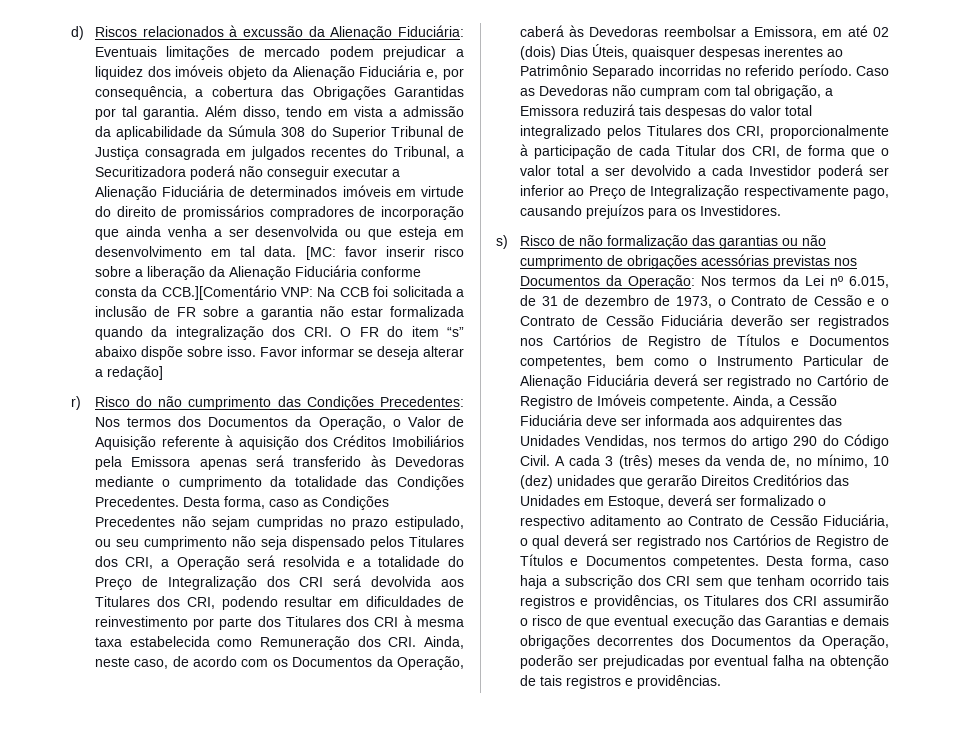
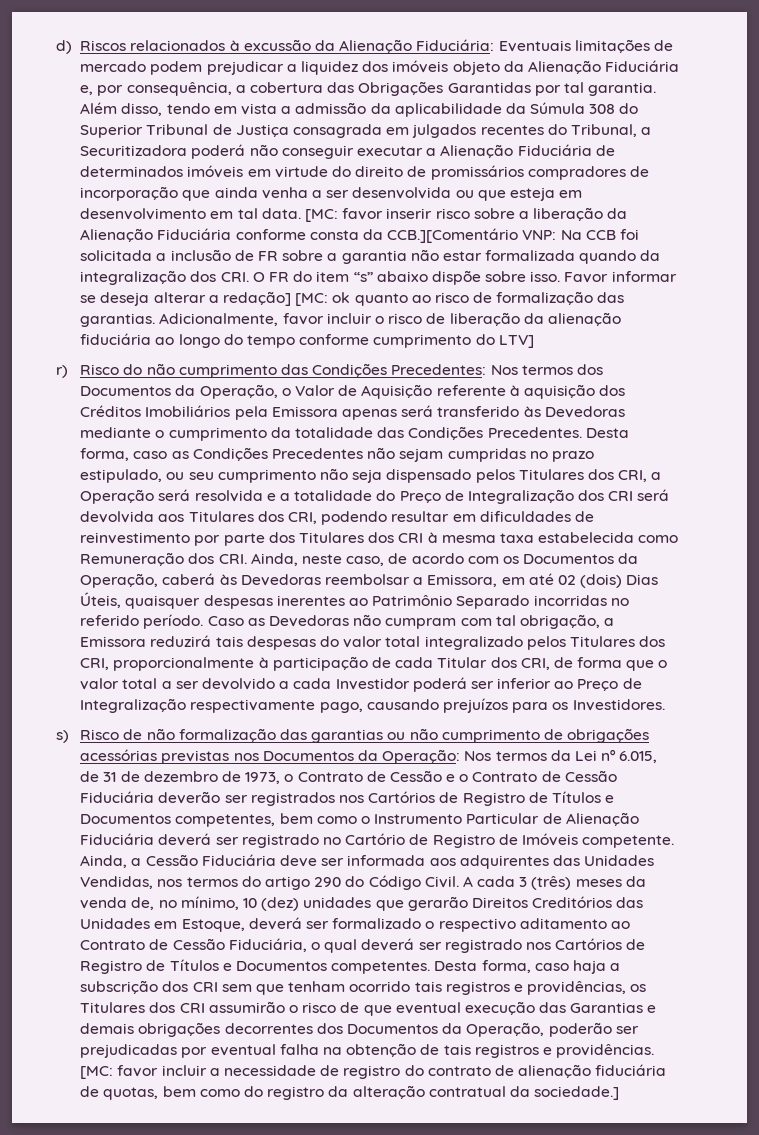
(163, 373) none -> [295,291,625,306] [80,312,621,327] [80,333,534,348] [MC: ok quanto ao risco de formalização das garantias. Adicionalmente, favor incluir o risco de liberação da alienação fiduciária ao longo do tempo conforme cumprimento do LTV]
(721, 682) none -> [80,1064,667,1079] [80,1085,620,1100] [MC: favor incluir a necessidade de registro do contrato de alienação fiduciária de quotas, bem como do registro da alteração contratual da sociedade.]

